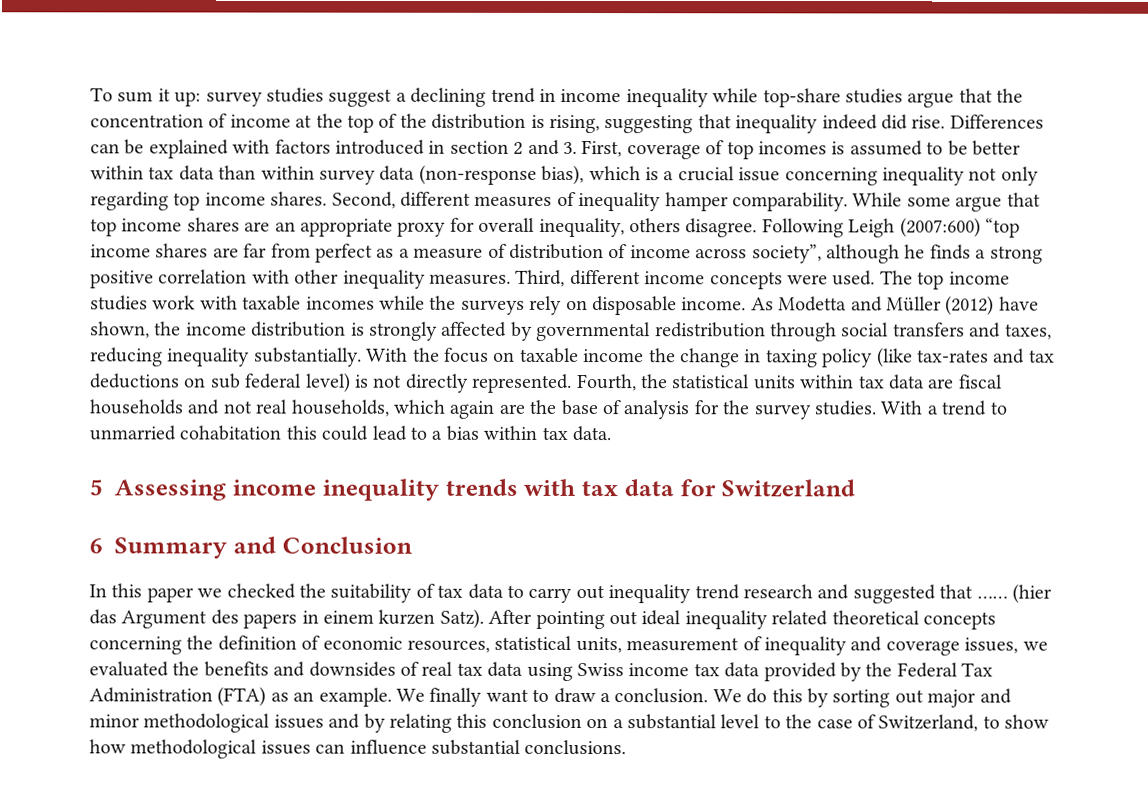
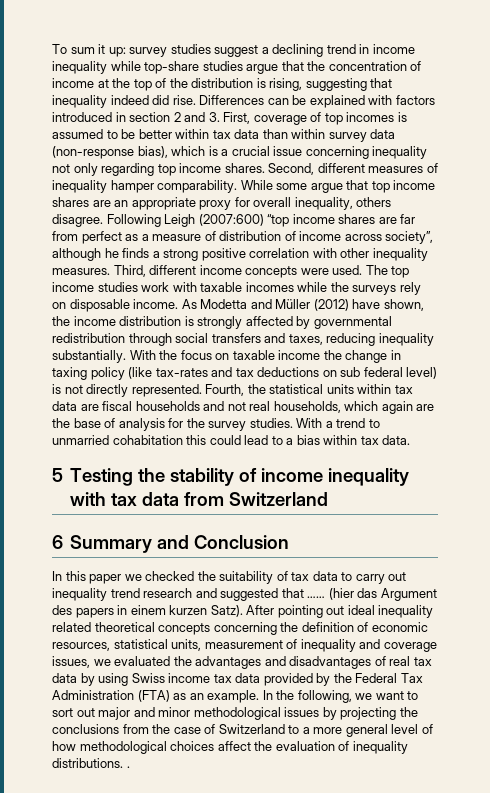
[114,478,518,501] Assessing income inequality trends -> [69,468,409,486] Testing the stability of income inequality
[679,479,716,497] for -> [183,492,224,506] from
[203,661,396,677] benefits and downsides -> [195,656,372,669] advantages and disadvantages
(524, 669) none -> [80,673,95,686] by
[396,687,891,708] We finally want to draw a conclusion. We do this by sorting -> [262,690,419,703] [52,708,73,717] In the following, we want to sort
[328,713,1050,733] [89,739,627,759] and by relating this conclusion on a substantial level to the case of Switzerland, to show how methodological issues can influence substantial conclusions. -> [322,707,418,720] [52,724,433,737] [52,741,408,754] [52,758,130,768] by projecting the conclusions from the case of Switzerland to a more general level of how methodological choices affect the evaluation of inequality distributions. .

